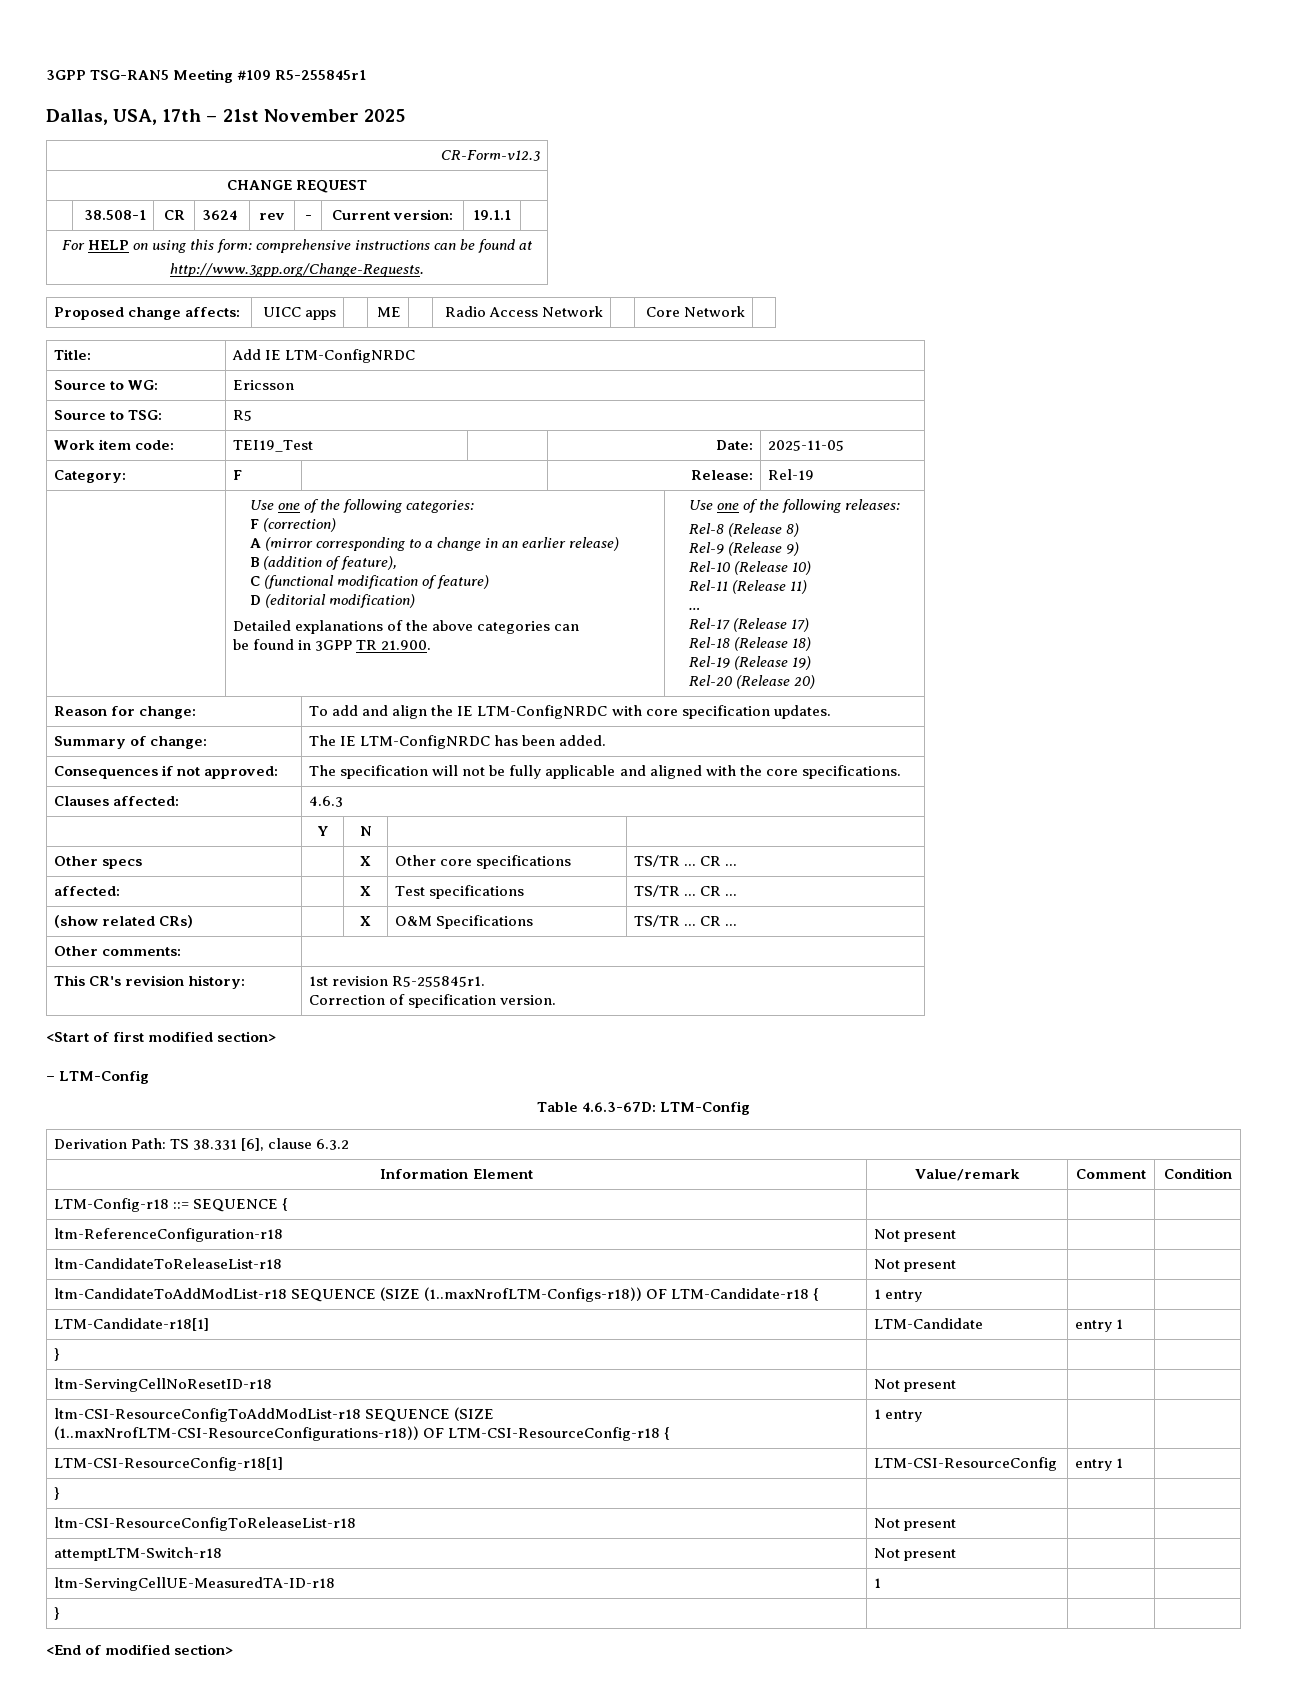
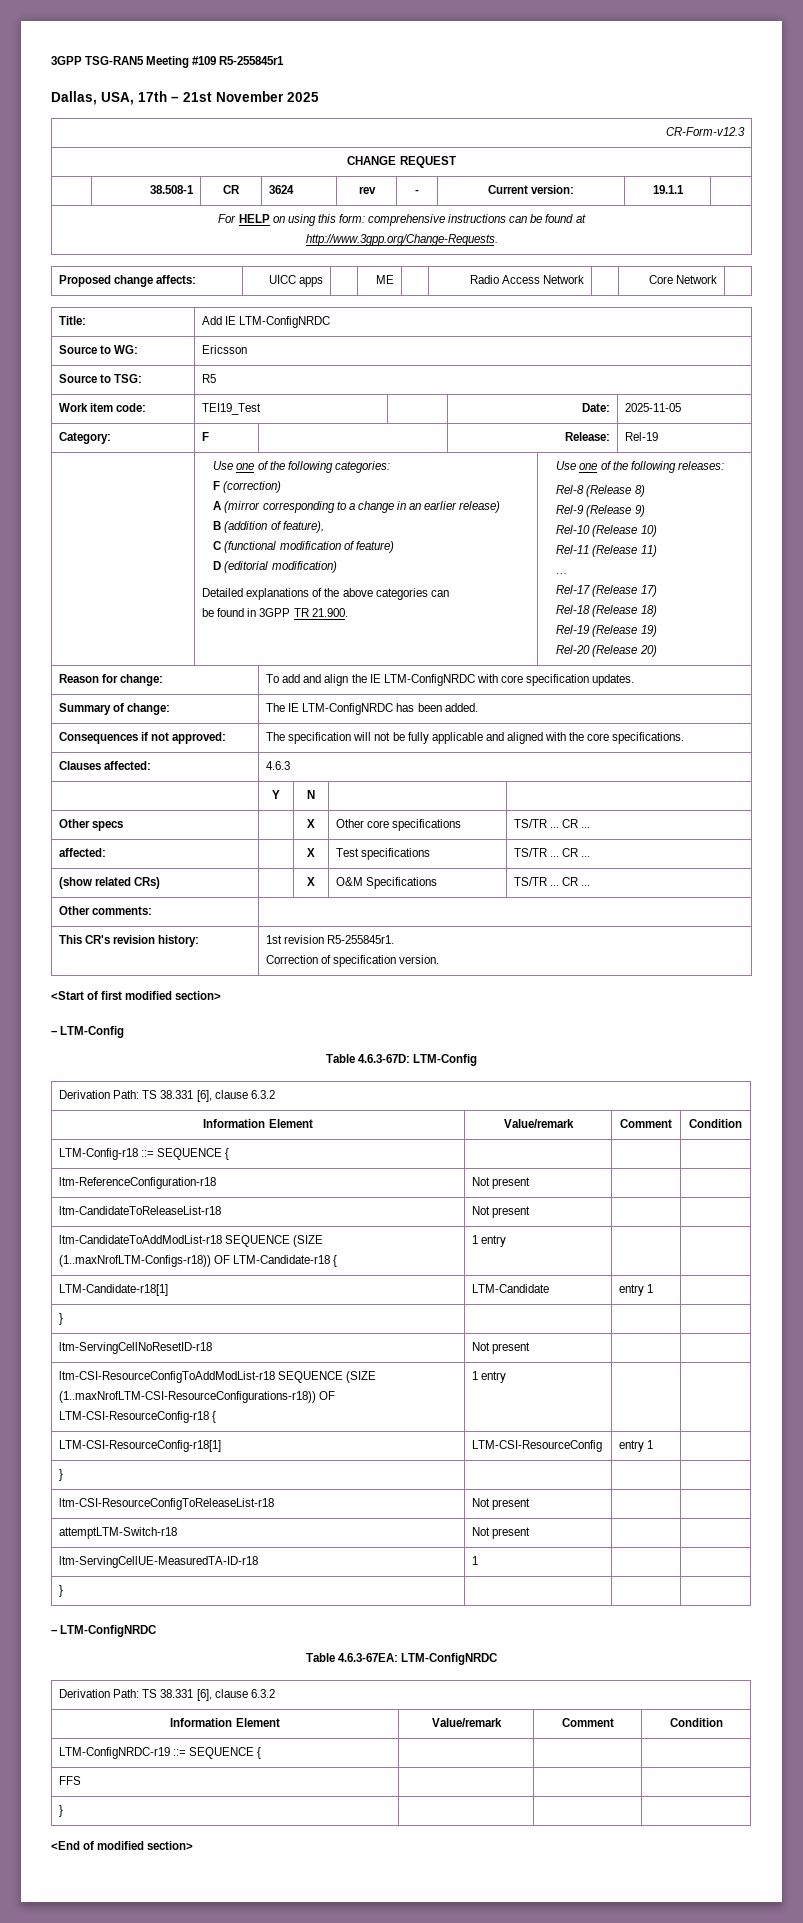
(61, 1613) none -> [51,1625,157,1637] [305,1653,498,1665] [59,1689,275,1701] [170,1718,280,1727] [431,1718,502,1727] [561,1718,614,1727] [669,1718,723,1727] [59,1747,262,1759] [59,1776,82,1785] [59,1805,64,1817] // – LTM-ConfigNRDC // Table 4.6.3-67EA: LTM-ConfigNRDC // Derivation Path: TS 38.331 [6], clause 6.3.2 // Information Element | Value/remark | Comment | Condition // LTM-ConfigNRDC-r19 ::= SEQUENCE { | | | // FFS | | | // } | | |

